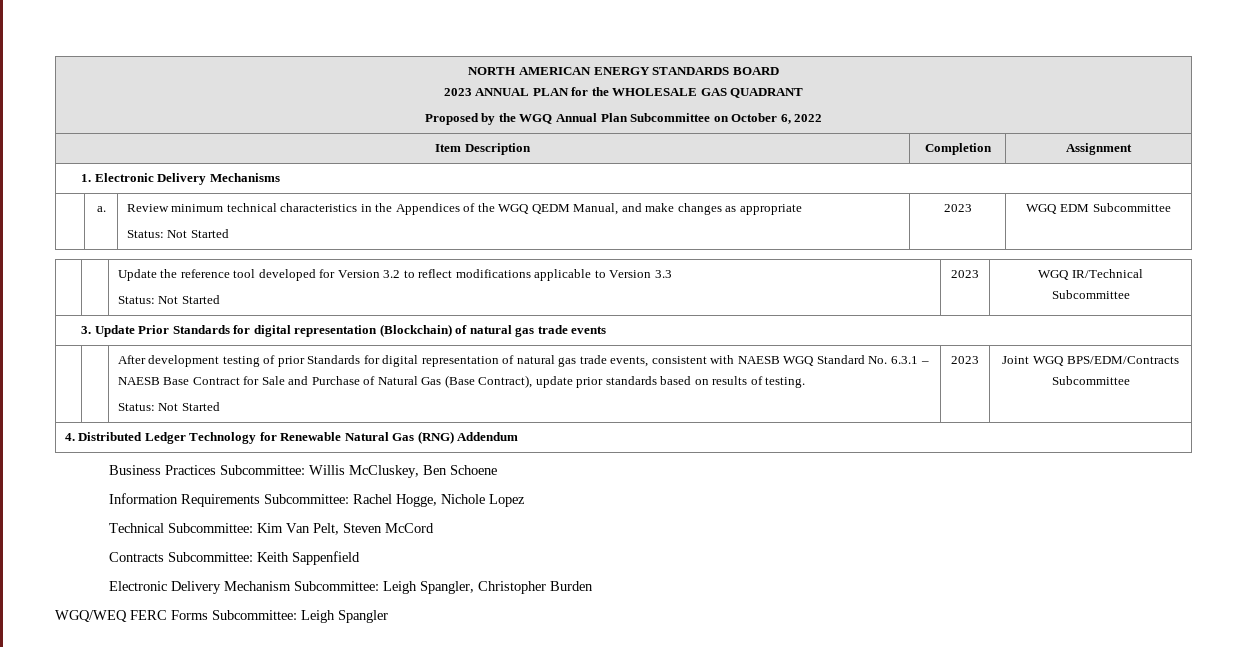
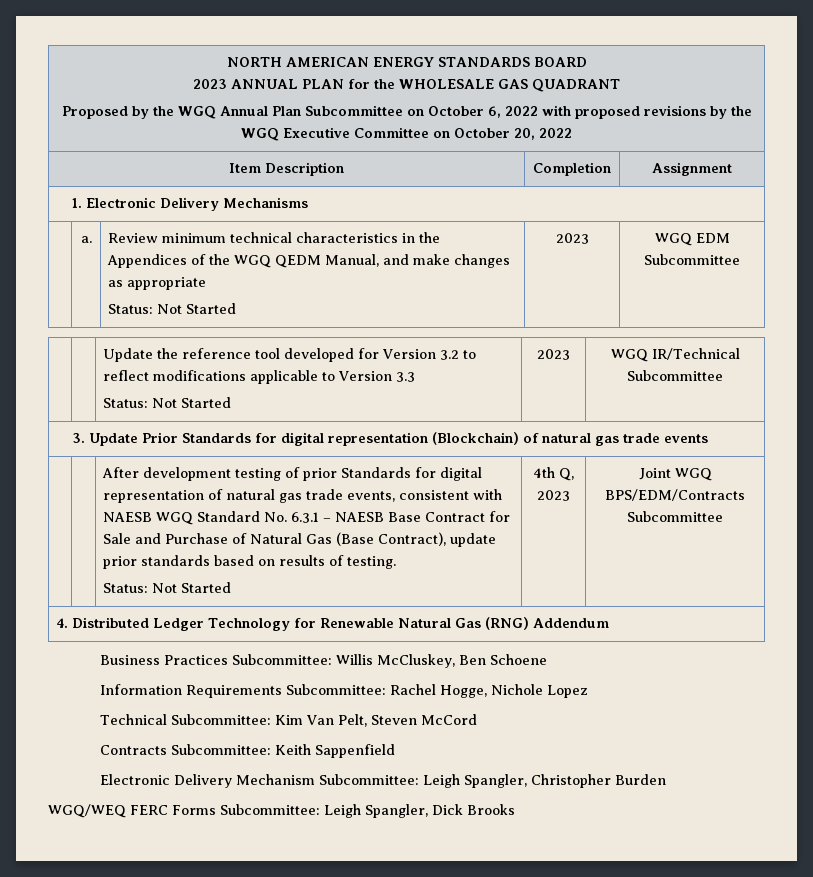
(823, 118) none -> [541,105,752,119] [241,127,572,141] with proposed revisions by the WGQ Executive Committee on October 20, 2022
(220, 406) none -> [533,467,574,481] 4th Q,
[338,610,388,623] Spangler -> [365,804,515,818] Spangler, Dick Brooks

